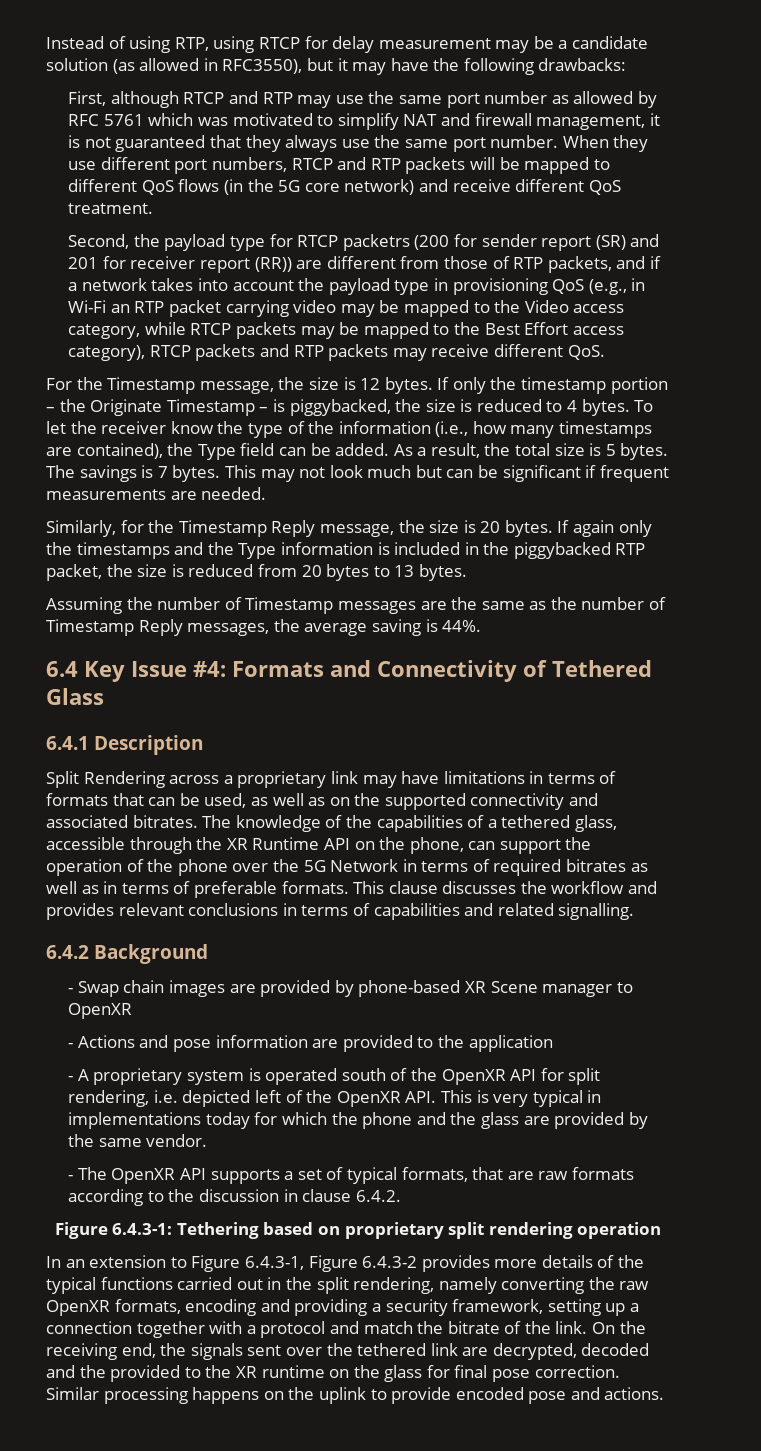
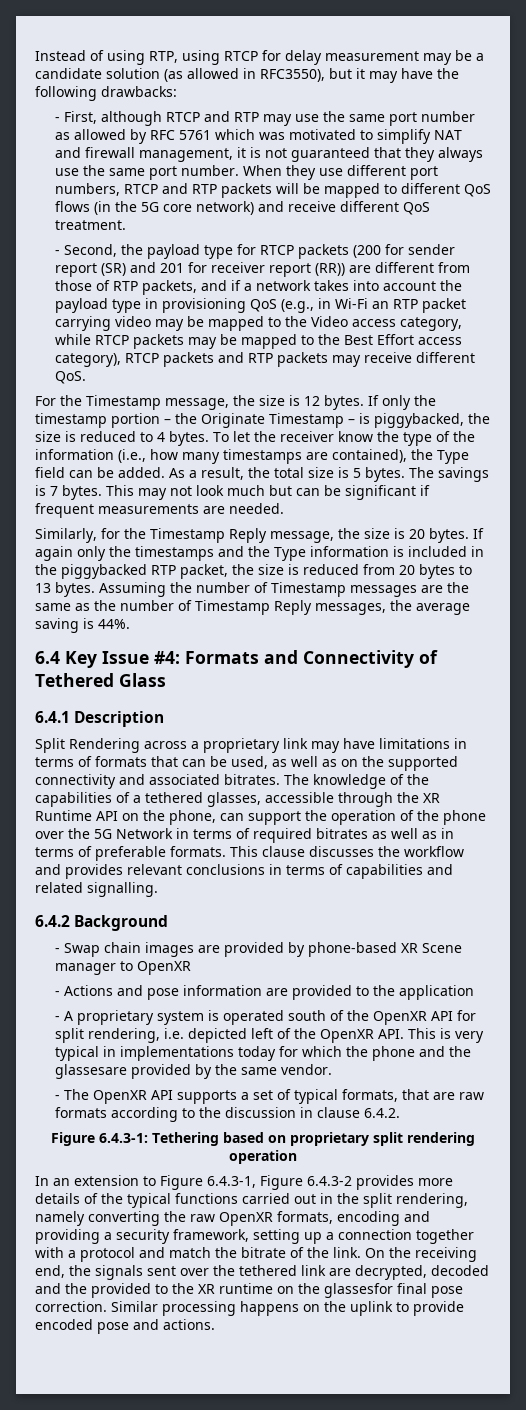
(627, 64) none -> [54,117,60,122] -
(154, 208) none -> [54,250,60,255] -
[342,234,410,251] packetrs -> [297,244,349,259] packets
(467, 572) // -> (95, 589) none
[574,815,617,832] glass, -> [207,792,261,807] glasses,
[480,1112,550,1129] glass are -> [54,1064,127,1079] glassesare
[384,1365,450,1382] glass for -> [324,1283,393,1298] glassesfor

